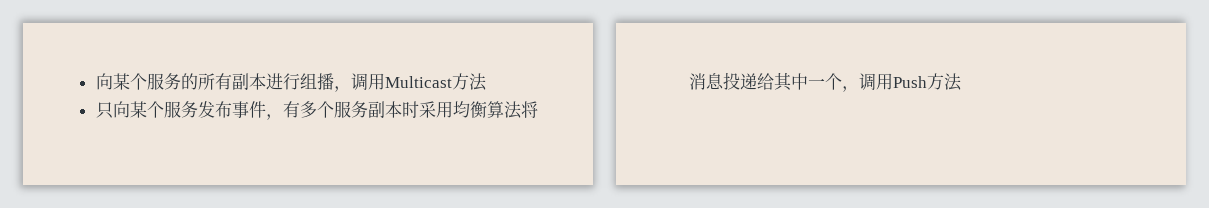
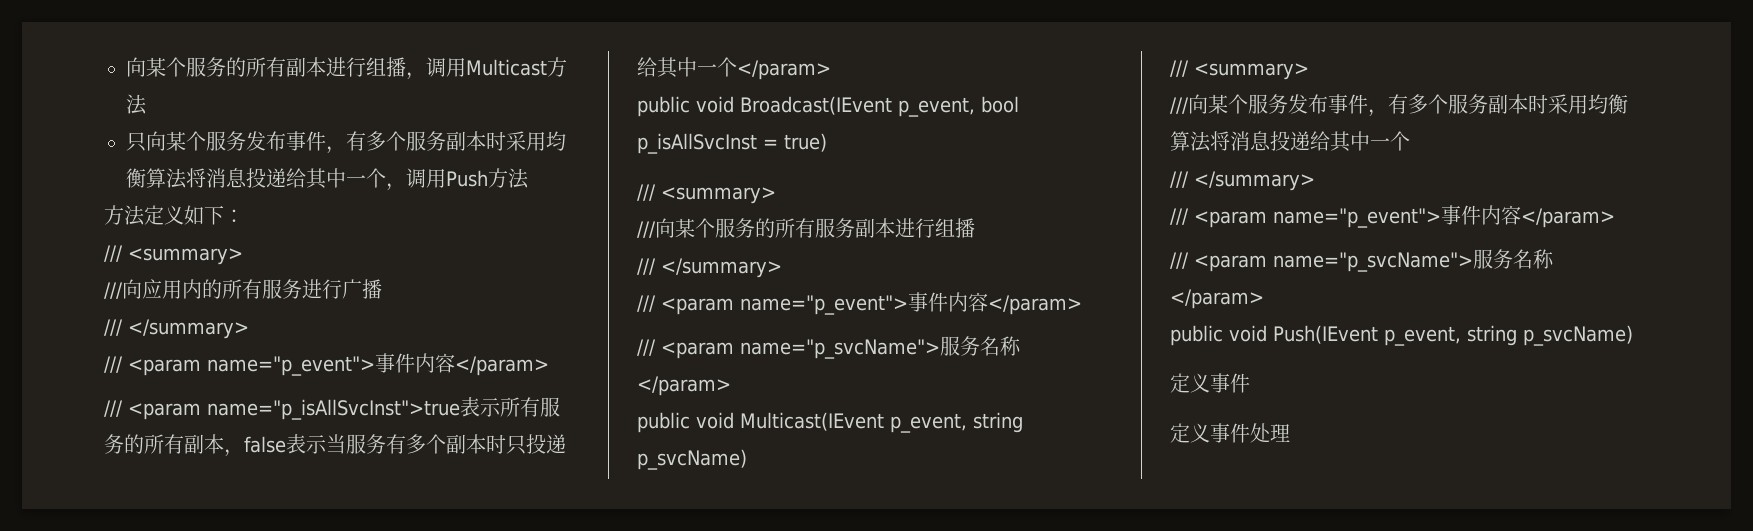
(962, 82) none -> [104,205,244,226] [104,245,243,265] [104,279,382,299] [104,319,249,339] [104,353,549,376] [104,397,560,420] [104,434,566,457] [637,57,831,80] [637,96,1019,117] [637,133,827,154] [637,184,776,204] [637,218,975,238] [637,258,782,278] [637,292,1082,315] [637,336,1021,359] [637,376,731,396] [637,412,1023,433] [637,449,747,470] [1170,60,1309,80] [1170,94,1628,117] [1170,131,1410,152] [1170,171,1315,191] [1170,205,1615,228] [1170,249,1554,272] [1170,289,1264,309] [1170,325,1633,346] [1170,373,1250,393] [1170,423,1290,443] // 方法定义如下： // /// <summary> // ///向应用内的所有服务进行广播 // /// </summary> // /// <param name="p_event">事件内容</param> // /// <param name="p_isAllSvcInst">true表示所有服务的所有副本，false表示当服务有多个副本时只投递给其中一个</param> // public void Broadcast(IEvent p_event, bool p_isAllSvcInst = true) // /// <summary> // ///向某个服务的所有服务副本进行组播 // /// </summary> // /// <param name="p_event">事件内容</param> // /// <param name="p_svcName">服务名称</param> // public void Multicast(IEvent p_event, string p_svcName) // /// <summary> // ///向某个服务发布事件，有多个服务副本时采用均衡算法将消息投递给其中一个 // /// </summary> // /// <param name="p_event">事件内容</param> // /// <param name="p_svcName">服务名称</param> // public void Push(IEvent p_event, string p_svcName) // 定义事件 // 定义事件处理

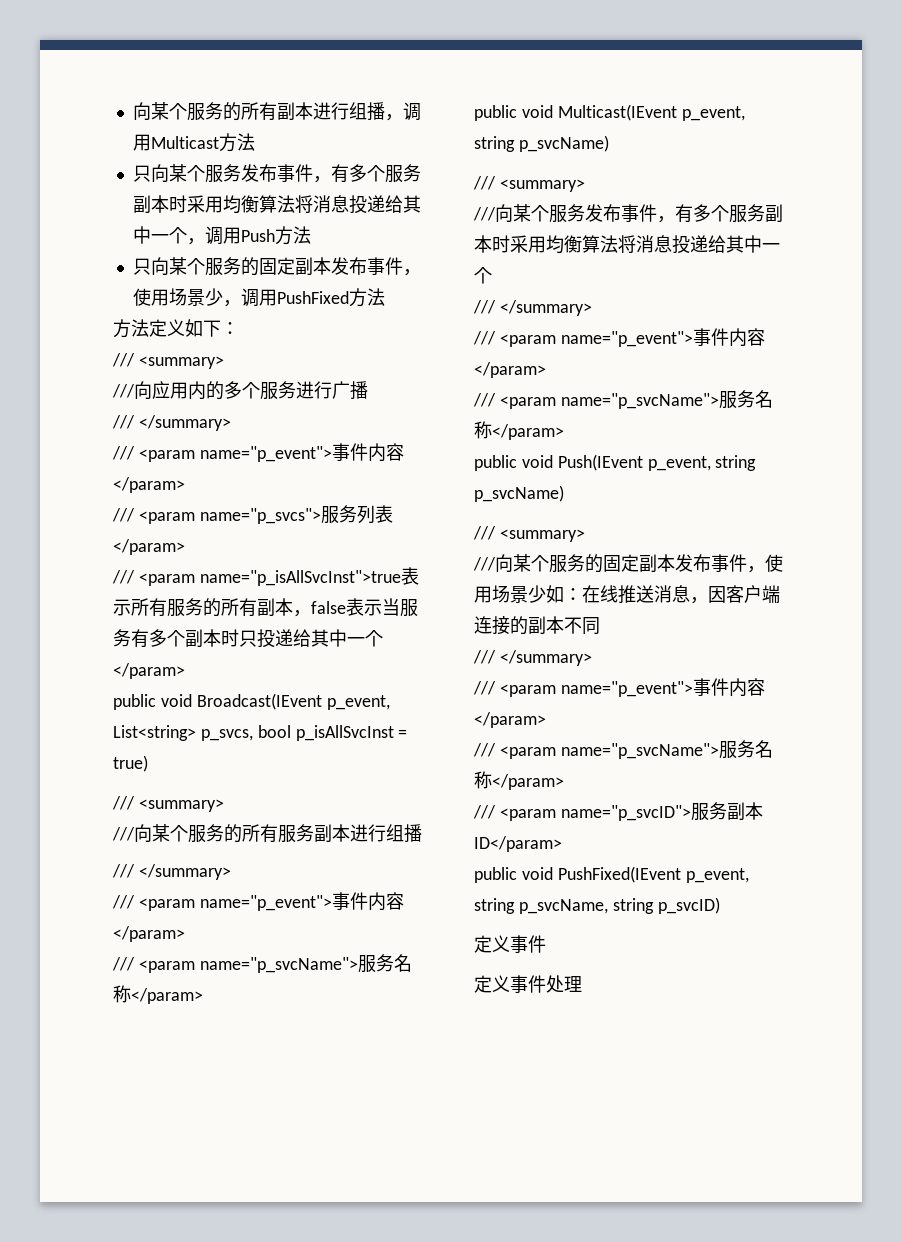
(529, 178) none -> [132,257,421,276] [132,288,385,307] // 只向某个服务的固定副本发布事件，使用场景少，调用PushFixed方法
[222,279,262,299] 所有 -> [224,381,260,399] 多个
(549, 366) none -> [112,505,393,524] [113,539,185,555] // /// <param name="p_svcs">服务列表</param>
(975, 107) none -> [113,725,253,741] List<string> p_svcs,
(1633, 335) none -> [473,526,585,542] [473,554,783,573] [474,585,780,604] [474,616,600,635] [473,650,592,666] [473,678,765,697] [474,712,546,728] [473,740,773,759] [474,771,564,790] [473,802,763,821] [474,836,562,852] [474,866,749,883] [474,897,720,914] // /// <summary> // ///向某个服务的固定副本发布事件，使用场景少如：在线推送消息，因客户端连接的副本不同 // /// </summary> // /// <param name="p_event">事件内容</param> // /// <param name="p_svcName">服务名称</param> // /// <param name="p_svcID">服务副本ID</param> // public void PushFixed(IEvent p_event, string p_svcName, string p_svcID)

